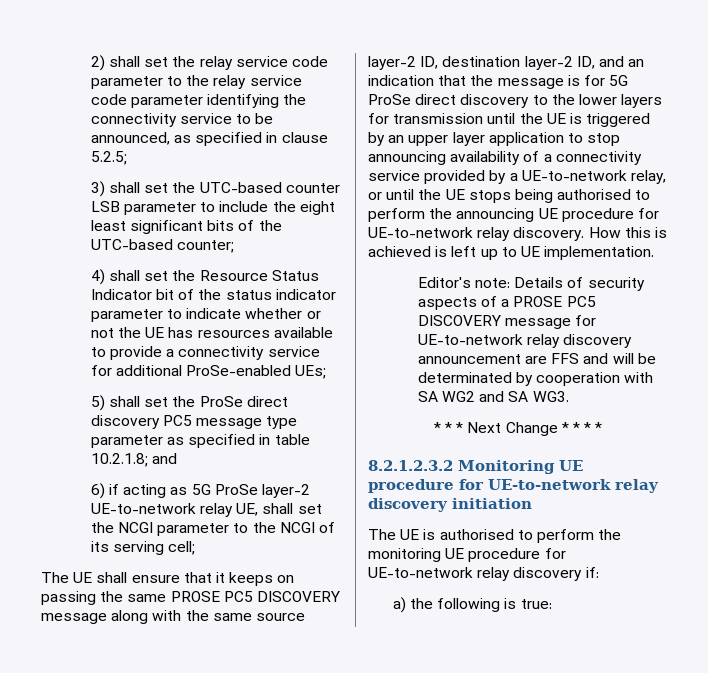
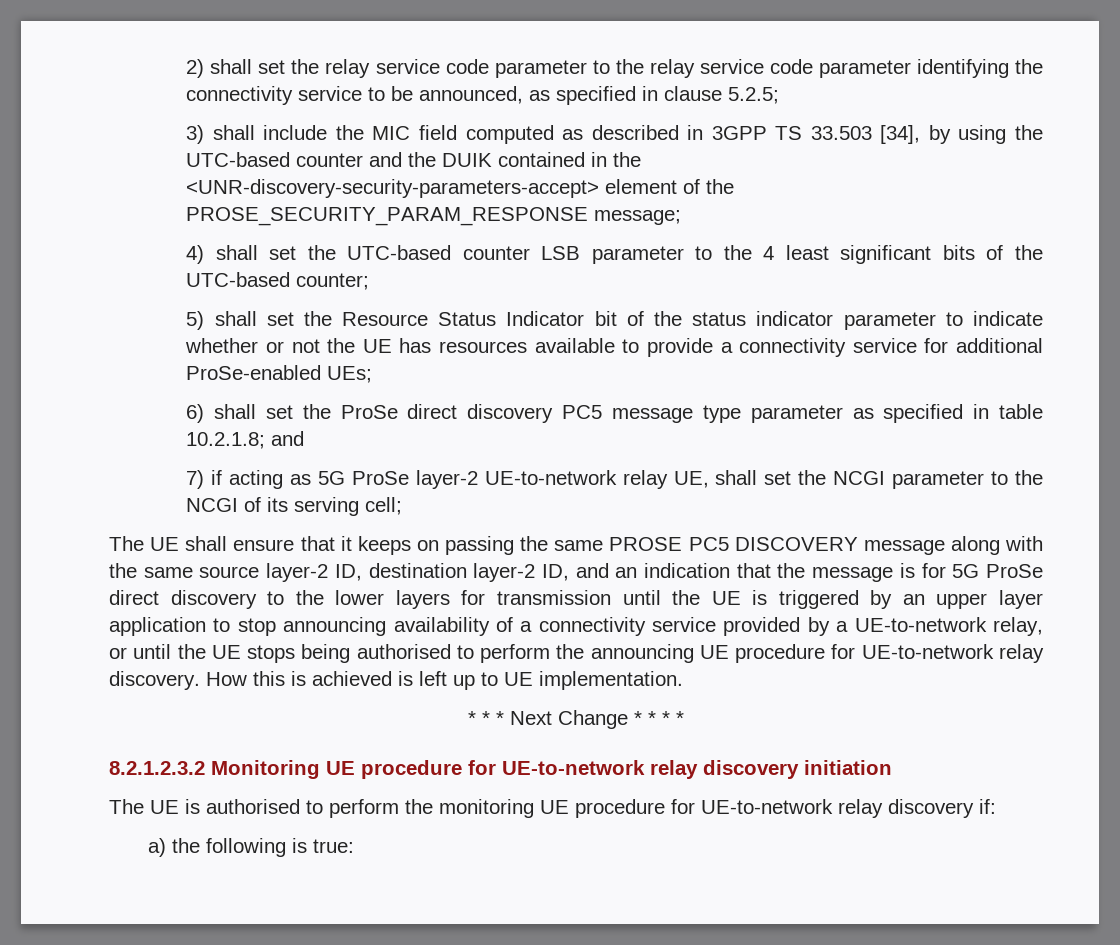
(140, 187) none -> [263,125,1043,144] [186,152,642,167] [186,179,735,198] [186,207,682,226] [186,245,258,264] include the MIC field computed as described in 3GPP TS 33.503 [34], by using the UTC-based counter and the DUIK contained in the <UNR-discovery-security-parameters-accept> element of the PROSE_SECURITY_PARAM_RESPONSE message; // 4) shall
[219,201,335,215] include the eight -> [723,245,775,260] the 4
[90,269,105,285] 4) -> [186,311,205,330] 5)
[90,395,105,411] 5) -> [186,404,205,423] 6)
[90,483,105,499] 6) -> [186,470,205,489] 7)
[417,277,645,291] [417,296,596,310] [417,315,597,329] [417,334,633,348] [417,353,656,364] [417,372,654,386] [417,391,569,402] // Editor's note: Details of security aspects of a PROSE PC5 DISCOVERY message for UE-to-network relay discovery announcement are FFS and will be determinated by cooperation with SA WG2 and SA WG3. -> (683, 680) none

